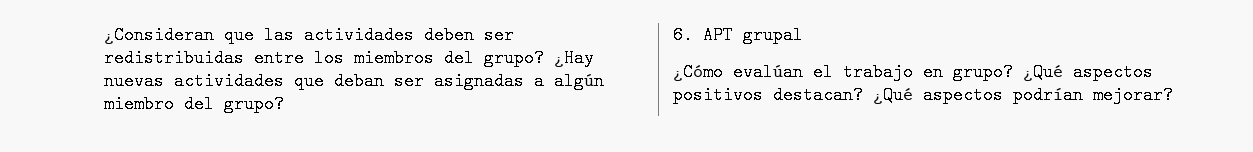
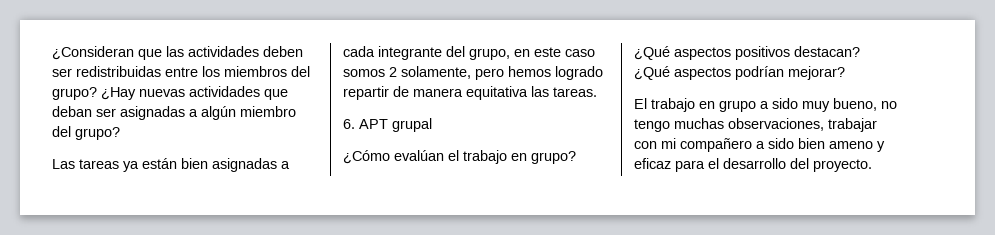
(284, 104) none -> [52,158,290,172] [343,46,595,60] [343,66,603,80] [343,86,597,100] // Las tareas ya están bien asignadas a cada integrante del grupo, en este caso somos 2 solamente, pero hemos logrado repartir de manera equitativa las tareas.
(1173, 95) none -> [634,98,897,112] [634,118,877,132] [634,138,885,152] [634,158,872,172] // El trabajo en grupo a sido muy bueno, no tengo muchas observaciones, trabajar con mi compañero a sido bien ameno y eficaz para el desarrollo del proyecto.

